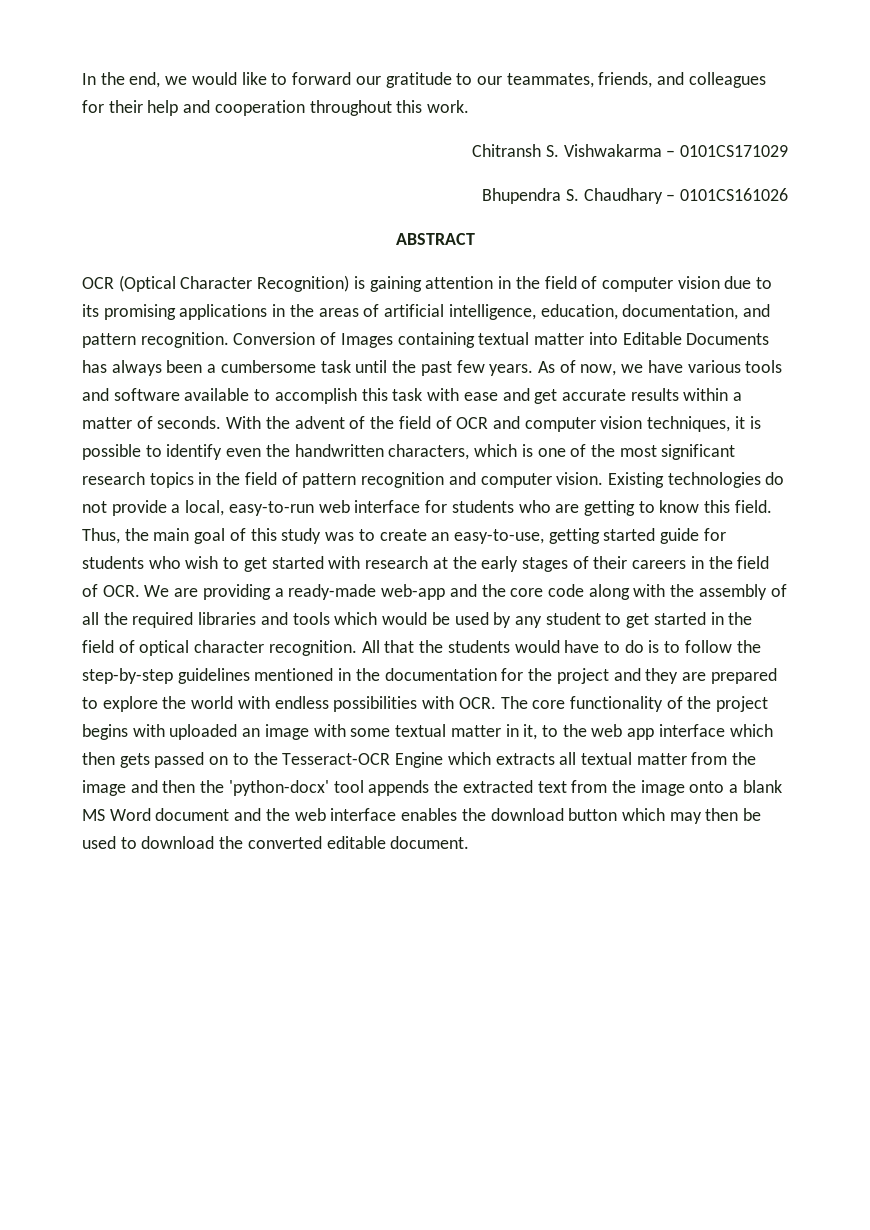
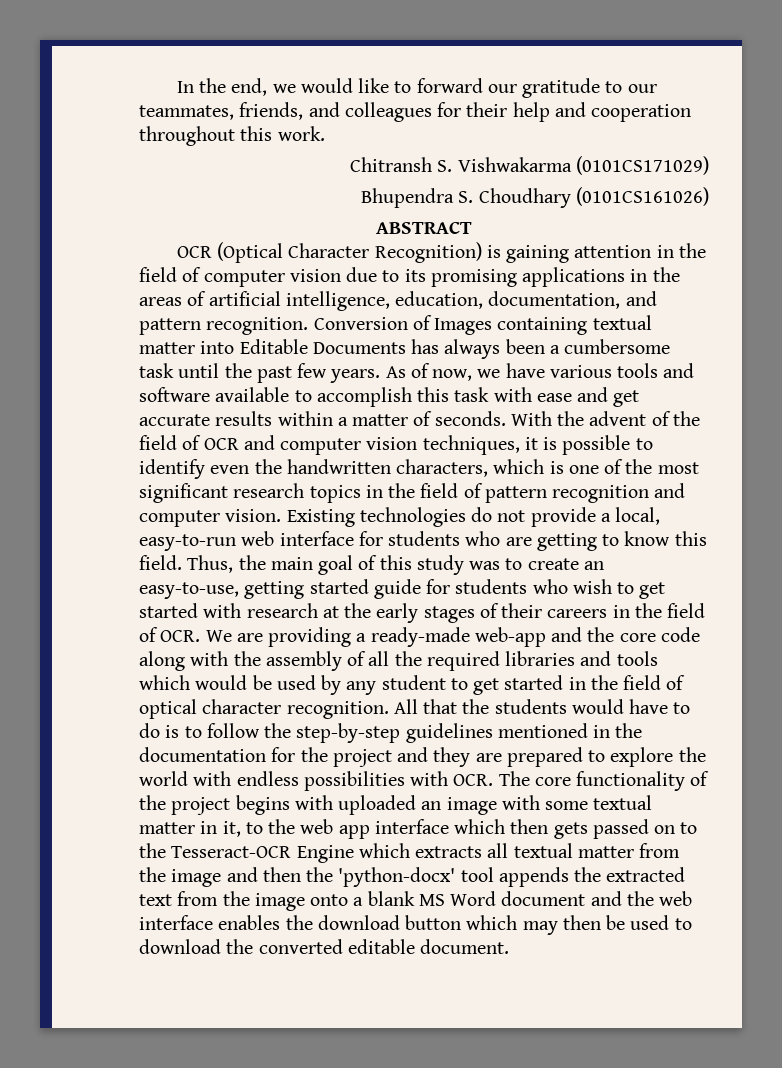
[666,145,789,157] – 0101CS171029 -> [576,156,709,175] (0101CS171029)
[583,188,789,204] Chaudhary – 0101CS161026 -> [478,187,709,208] Choudhary (0101CS161026)

